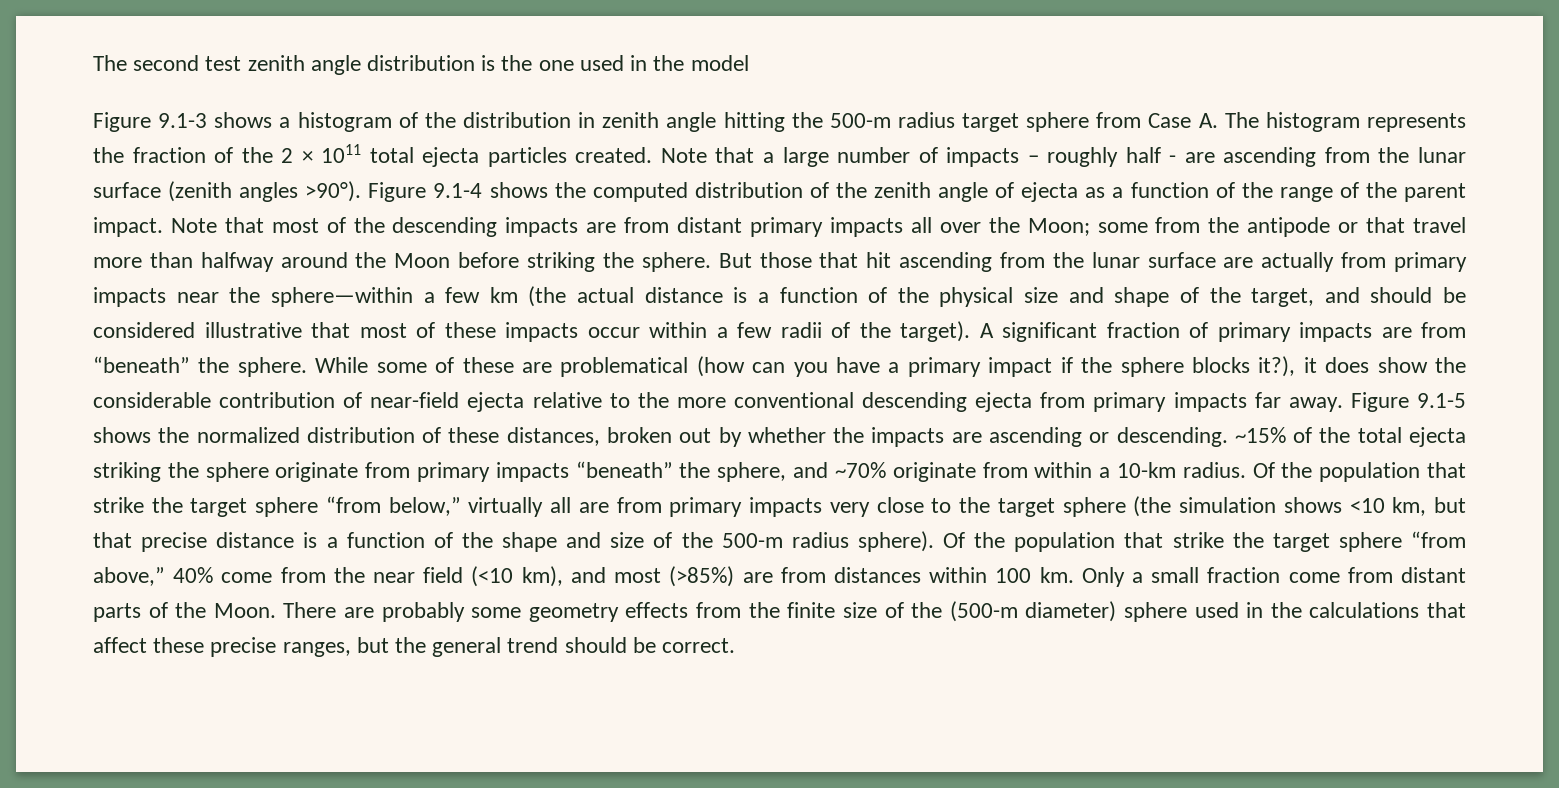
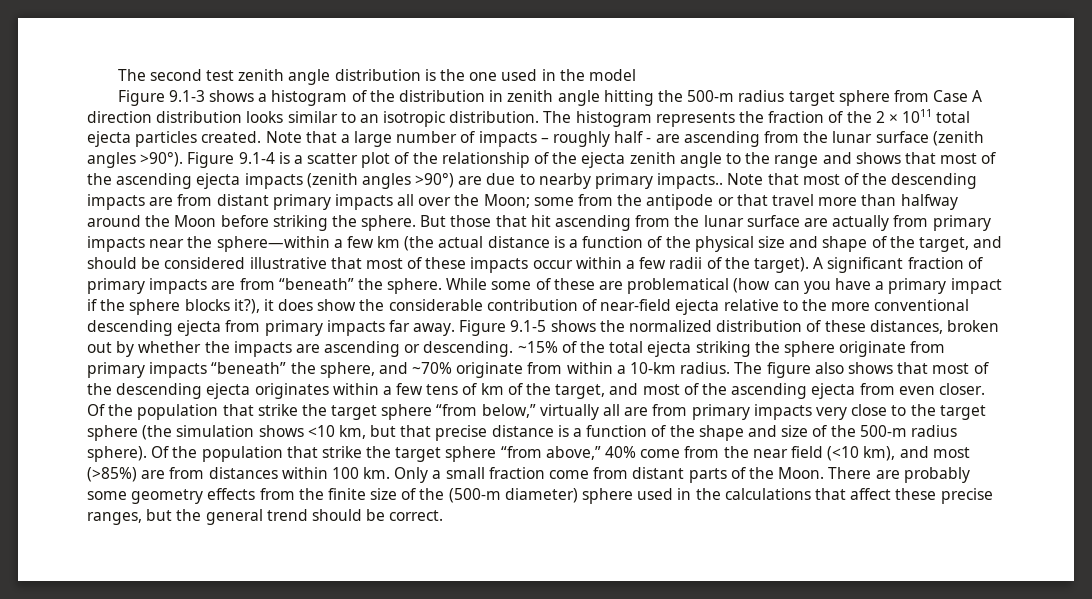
[1198,113,1218,128] A. -> [972,90,983,102] [87,111,540,127] A direction distribution looks similar to an isotropic distribution.
[489,182,1466,202] [93,217,163,237] shows the computed distribution of the zenith angle of ejecta as a function of the range of the parent impact. -> [278,152,997,168] [87,173,724,189] is a scatter plot of the relationship of the ejecta zenith angle to the range and shows that most of the ascending ejecta impacts (zenith angles >90°) are due to nearby primary impacts..
(1246, 470) none -> [734,362,989,378] [87,383,985,399] The figure also shows that most of the descending ejecta originates within a few tens of km of the target, and most of the ascending ejecta from even closer.

